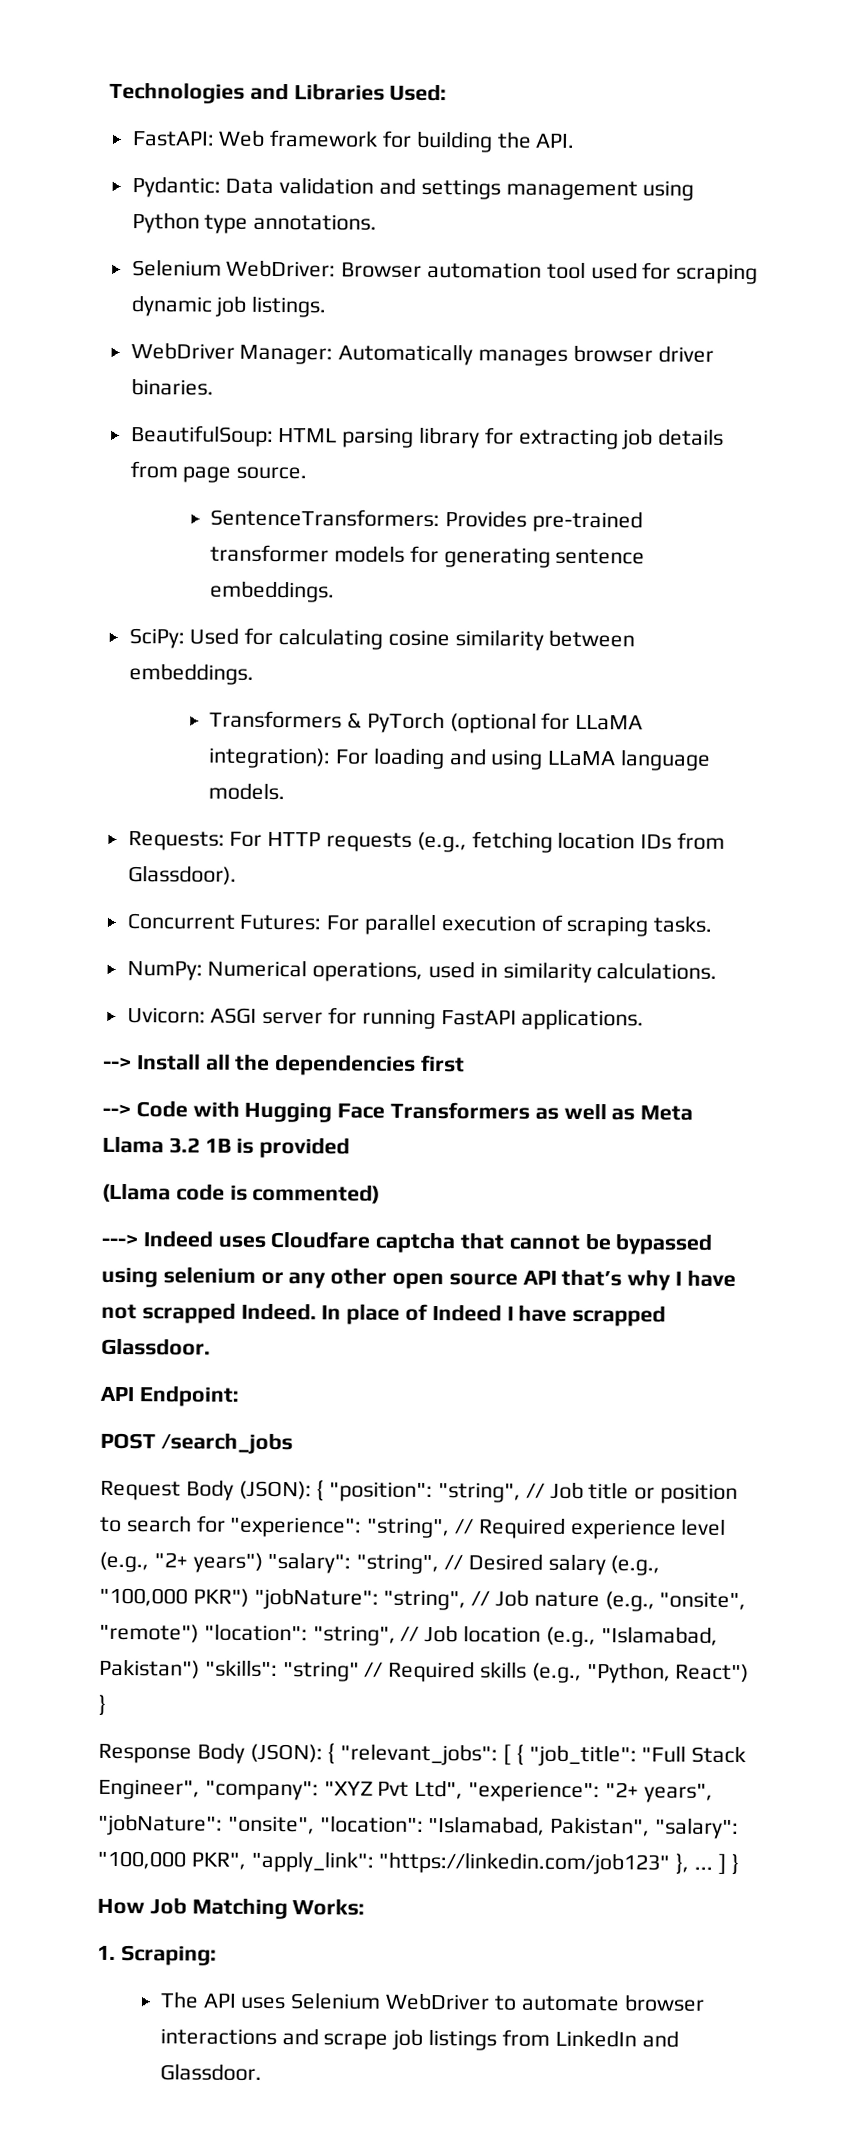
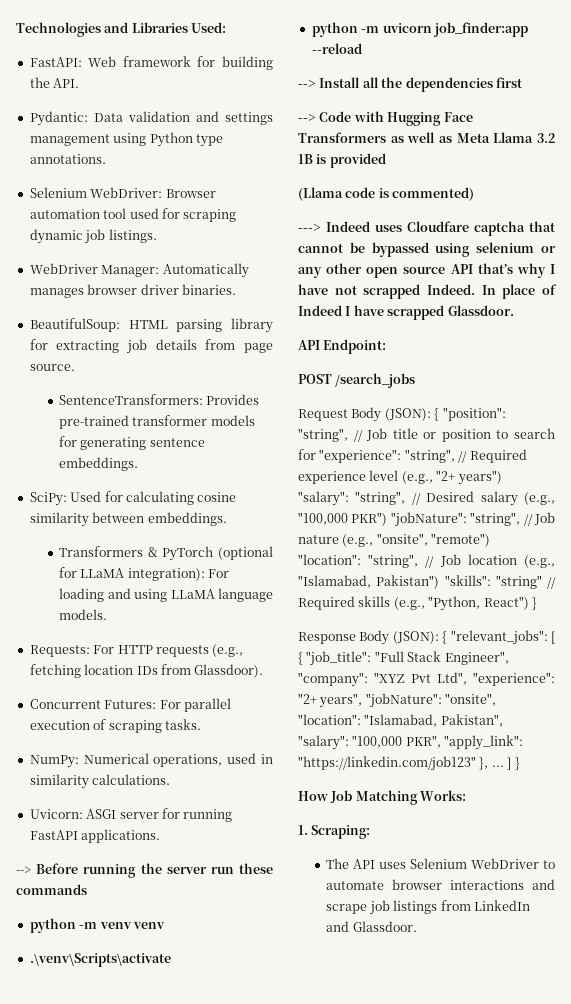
(645, 1019) none -> [16,863,273,878] [16,884,87,895] [29,918,165,933] [29,953,171,967] [311,22,528,37] [311,43,362,54] // --> Before running the server run these commands // python -m venv venv // .\venv\Scripts\activate // python -m uvicorn job_finder:app --reload

